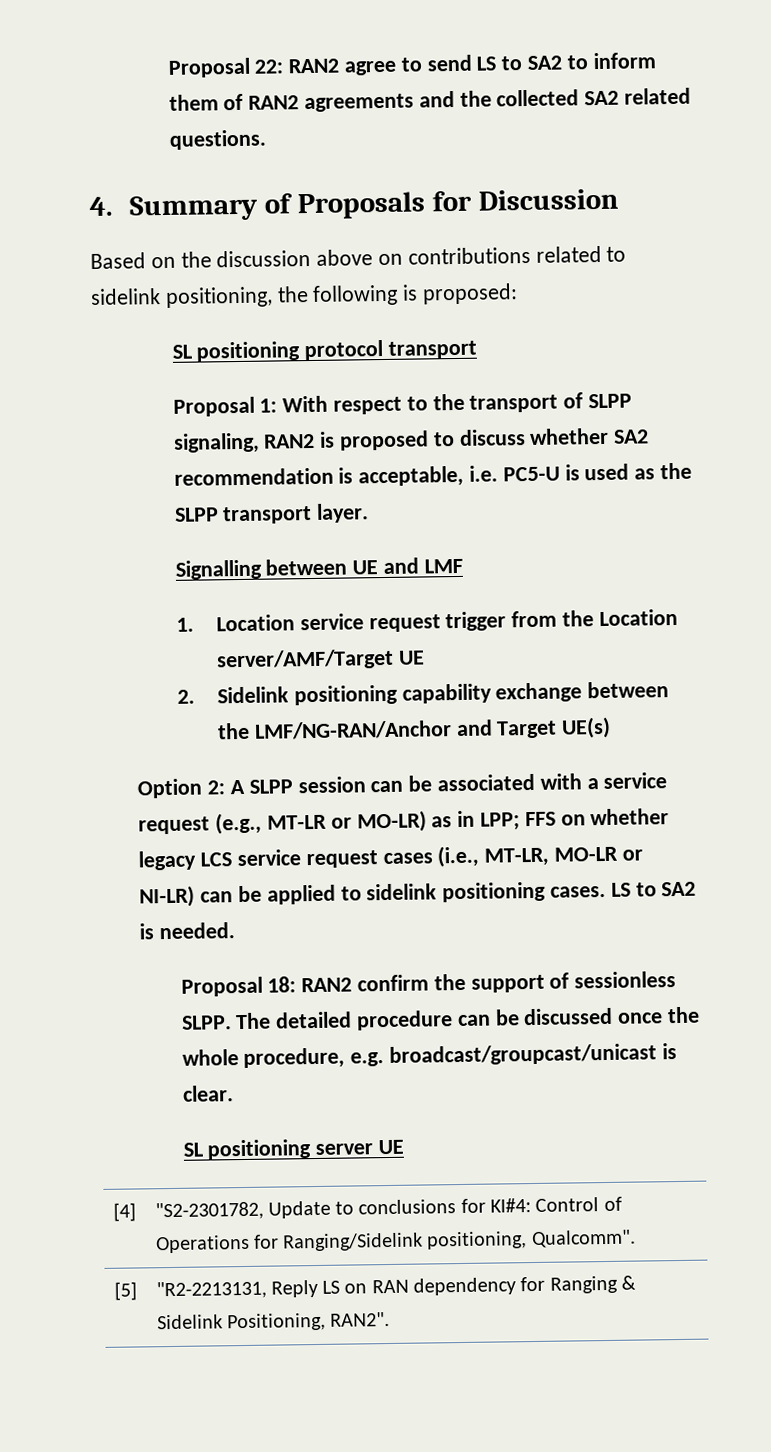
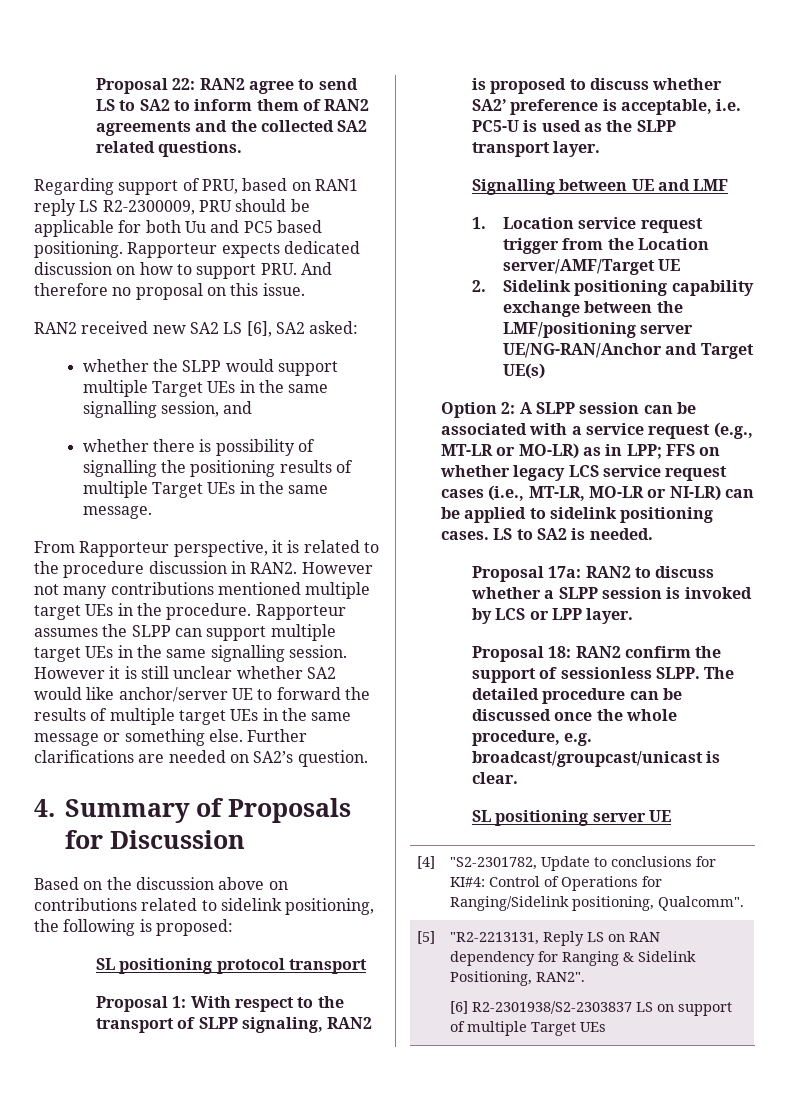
(267, 139) none -> [34,178,358,195] [34,199,310,216] [34,220,322,237] [34,241,360,258] [34,262,332,279] [34,283,305,300] [34,321,359,337] [82,359,338,376] [82,380,329,397] [82,401,253,418] [82,439,315,456] [82,460,353,477] [82,481,329,498] [82,506,152,519] [34,540,379,557] [34,561,373,578] [34,582,371,599] [34,603,346,620] [34,624,336,641] [34,645,347,662] [34,666,336,679] [34,687,370,702] [34,708,352,725] [34,729,308,746] [34,750,368,767] // Regarding support of PRU, based on RAN1 reply LS R2-2300009, PRU should be applicable for both Uu and PC5 based positioning. Rapporteur expects dedicated discussion on how to support PRU. And therefore no proposal on this issue. // RAN2 received new SA2 LS [6], SA2 asked: // whether the SLPP would support multiple Target UEs in the same signalling session, and // whether there is possibility of signalling the positioning results of multiple Target UEs in the same message. // From Rapporteur perspective, it is related to the procedure discussion in RAN2. However not many contributions mentioned multiple target UEs in the procedure. Rapporteur assumes the SLPP can support multiple target UEs in the same signalling session. However it is still unclear whether SA2 would like anchor/server UE to forward the results of multiple target UEs in the same message or something else. Further clarifications are needed on SA2’s question.
[613,429,650,444] [173,467,334,486] SA2 recommendation -> [471,99,599,115] SA2’ preference
[253,720,452,740] LMF/NG-RAN/Anchor -> [502,322,694,338] [502,343,662,358] LMF/positioning server UE/NG-RAN/Anchor
(236, 931) none -> [471,566,715,582] [470,587,752,599] [471,608,634,624] // Proposal 17a: RAN2 to discuss whether a SLPP session is invoked by LCS or LPP layer.
(391, 1319) none -> [450,1001,733,1016] [450,1021,607,1036] // [6] R2-2301938/S2-2303837 LS on support of multiple Target UEs

